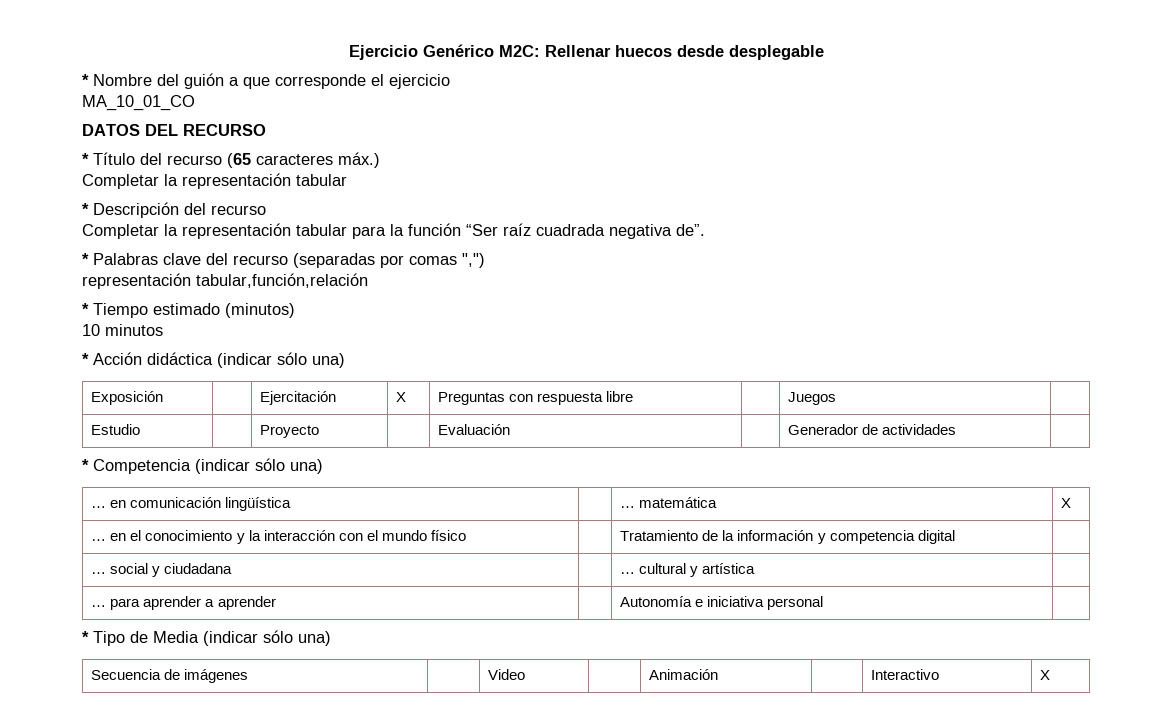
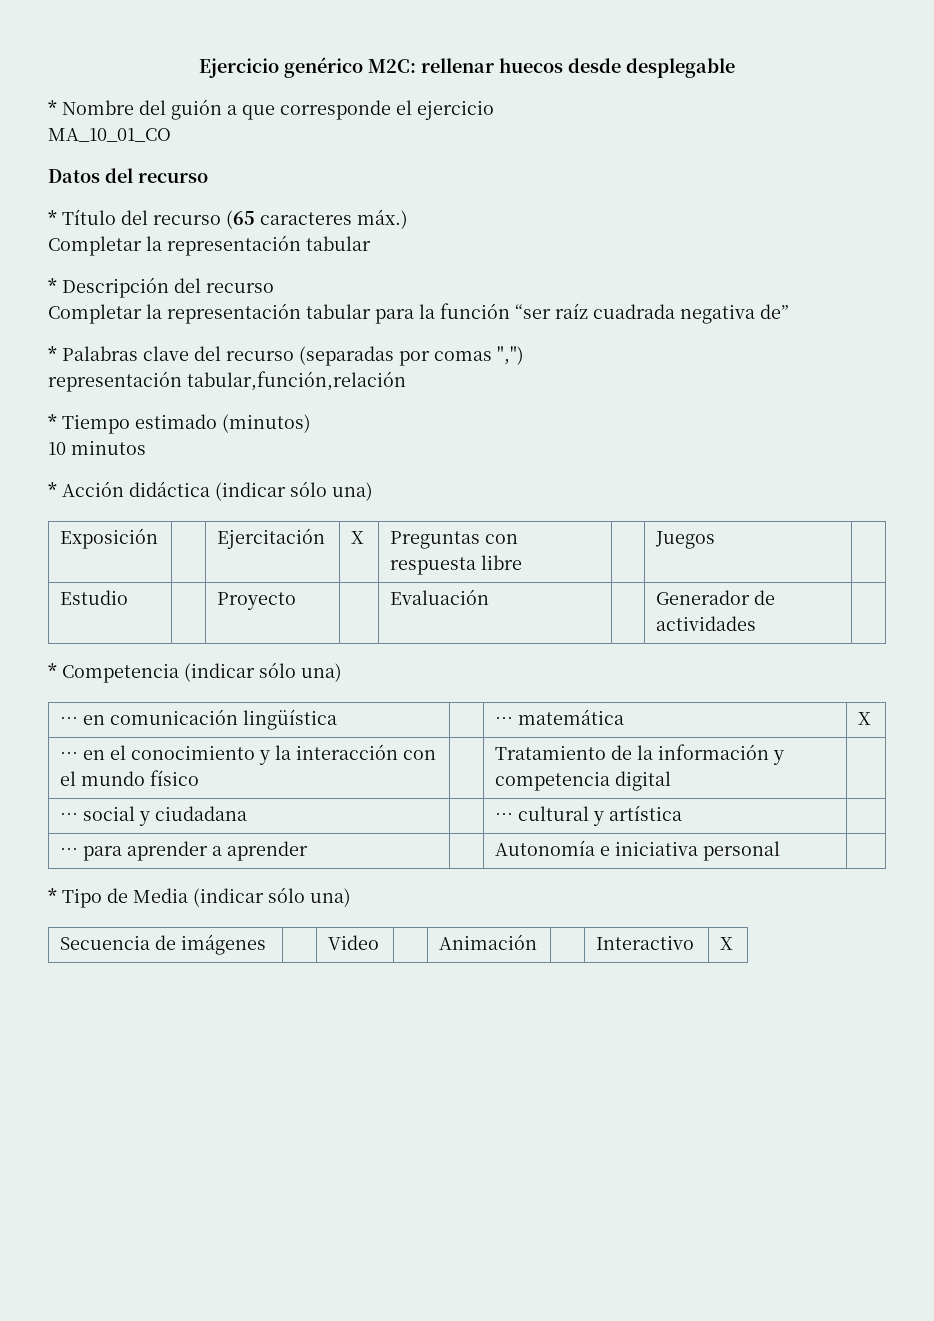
[422,44,611,57] Genérico M2C: Rellenar -> [284,57,494,78] genérico M2C: rellenar
[82,124,266,136] DATOS DEL RECURSO -> [48,168,208,183] Datos del recurso
[466,224,498,236] “Ser -> [515,304,551,319] “ser
[676,224,705,236] de”. -> [760,304,789,319] de”

